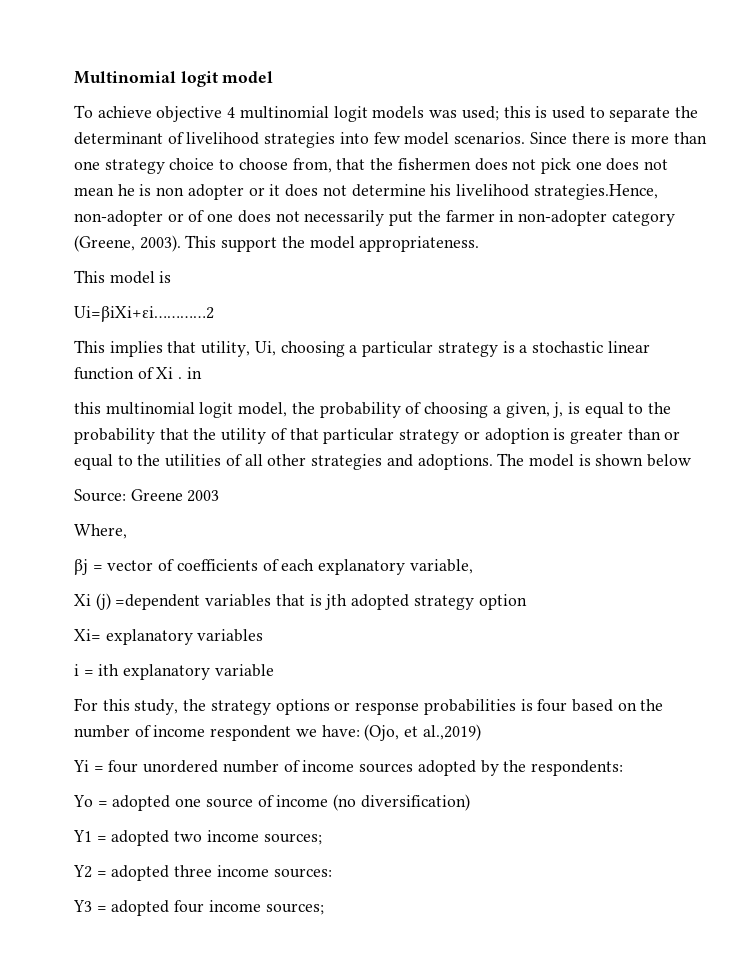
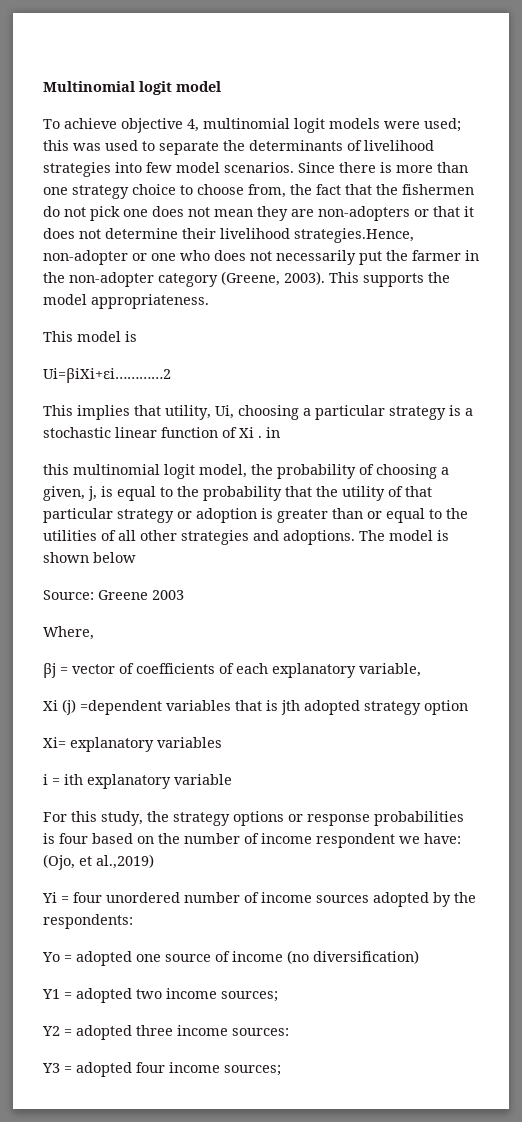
[227,107,236,118] 4 -> [187,119,199,132] 4,
[429,110,458,118] was -> [384,121,420,129] were
[535,106,548,118] is -> [73,143,101,151] was
[74,132,163,145] determinant -> [249,140,343,151] determinants
(332, 165) none -> [290,184,341,195] the fact
[474,158,508,171] does -> [43,206,60,217] do
[117,184,265,200] he is non adopter or -> [257,206,460,221] they are non-adopters or that
[430,184,452,196] his -> [182,228,216,239] their
[188,210,234,222] of one -> [151,250,210,261] one who
(515, 216) none -> [43,272,65,283] the
[221,237,278,252] support -> [363,273,424,287] supports

